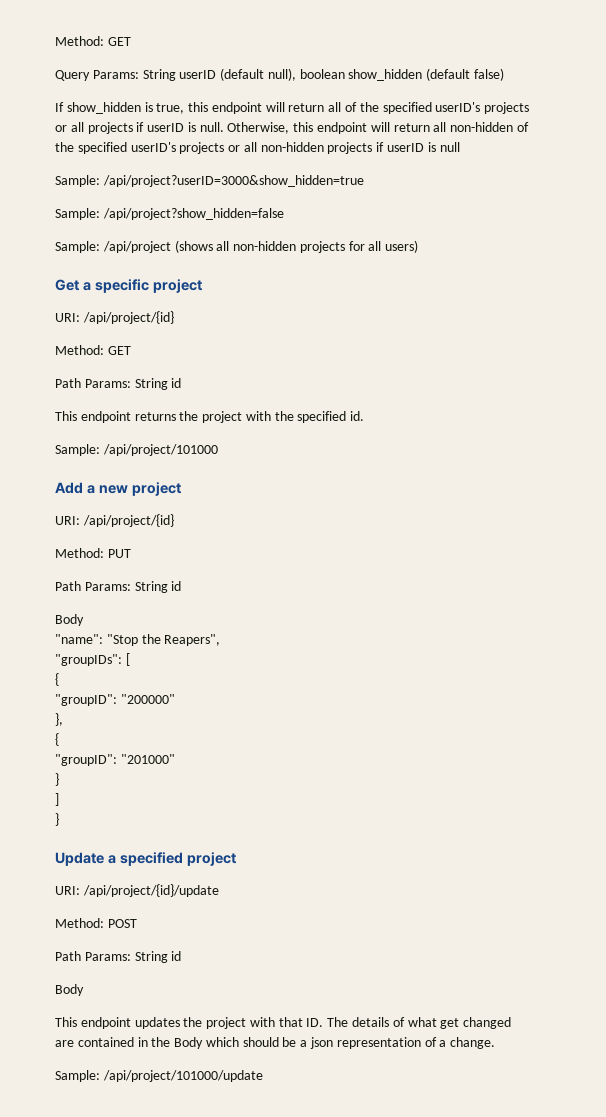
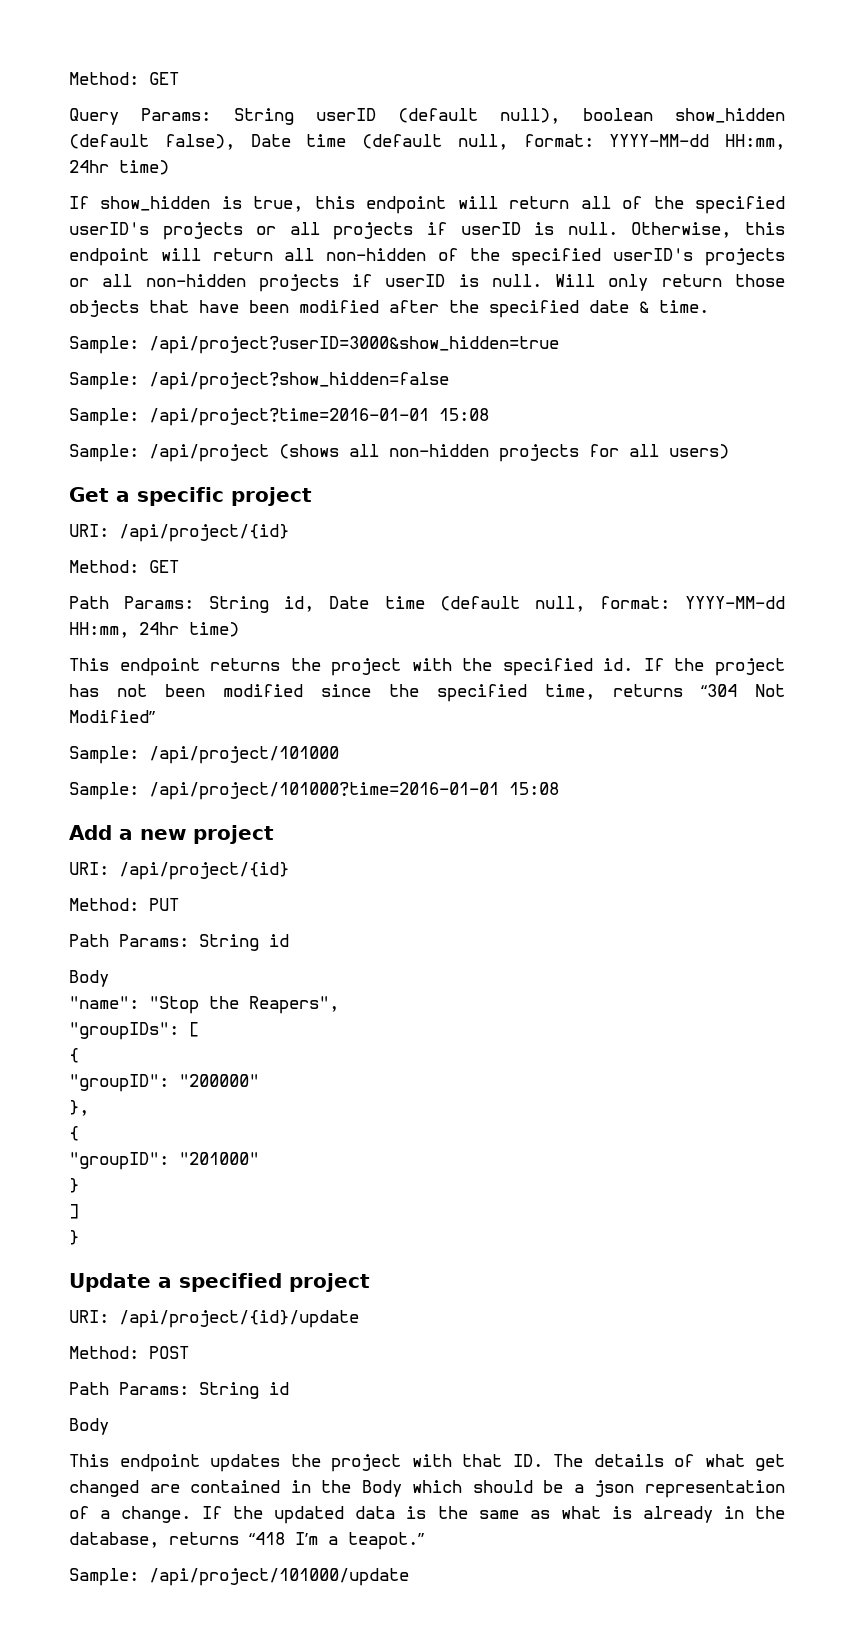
[474,68,505,81] false) -> [164,134,785,150] [69,160,169,175] false), Date time (default null, format: YYYY-MM-dd HH:mm, 24hr time)
[439,142,460,152] null -> [491,274,785,291] [69,300,709,318] null. Will only return those objects that have been modified after the specified date & time.
(284, 214) none -> [69,408,489,426] // Sample: /api/project?time=2016-01-01 15:08
[171,378,182,388] id -> [284,596,785,612] [69,622,239,638] id, Date time (default null, format: YYYY-MM-dd HH:mm, 24hr time)
(365, 416) none -> [643,658,785,676] [69,684,785,702] [69,710,155,723] If the project has not been modified since the specified time, returns “304 Not Modified”
(218, 450) none -> [69,782,559,800] // Sample: /api/project/101000?time=2016-01-01 15:08
(496, 1043) none -> [202,1506,786,1524] [69,1532,424,1550] If the updated data is the same as what is already in the database, returns “418 I’m a teapot.”

